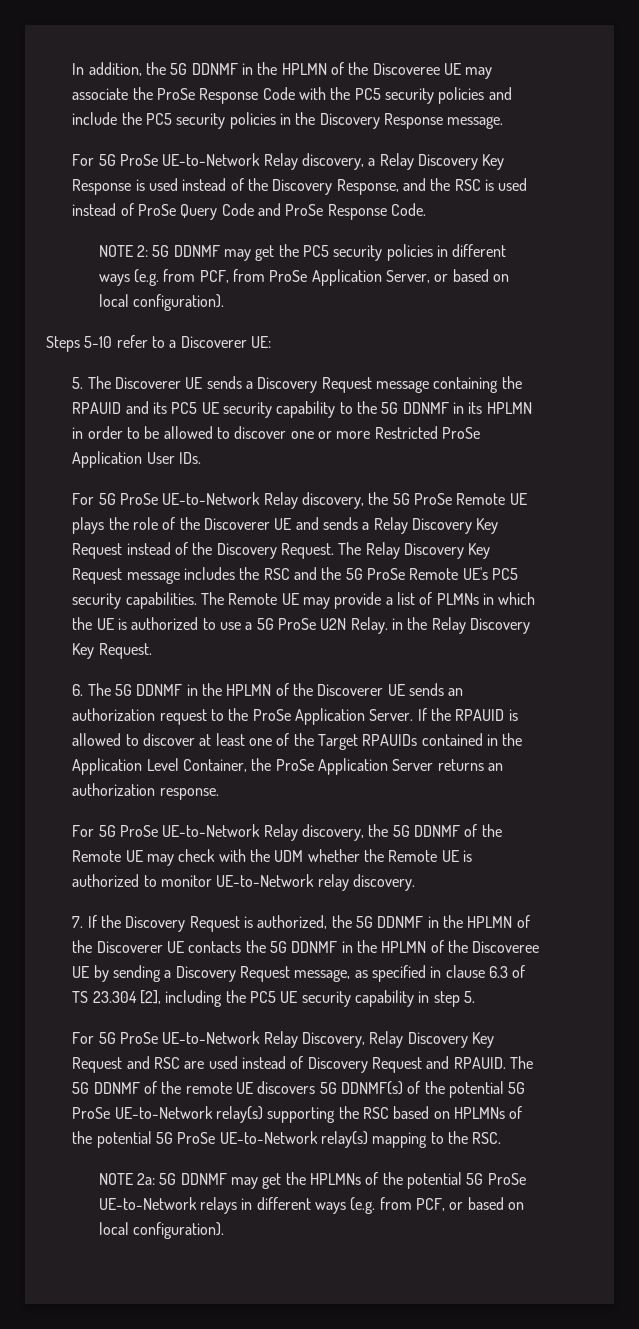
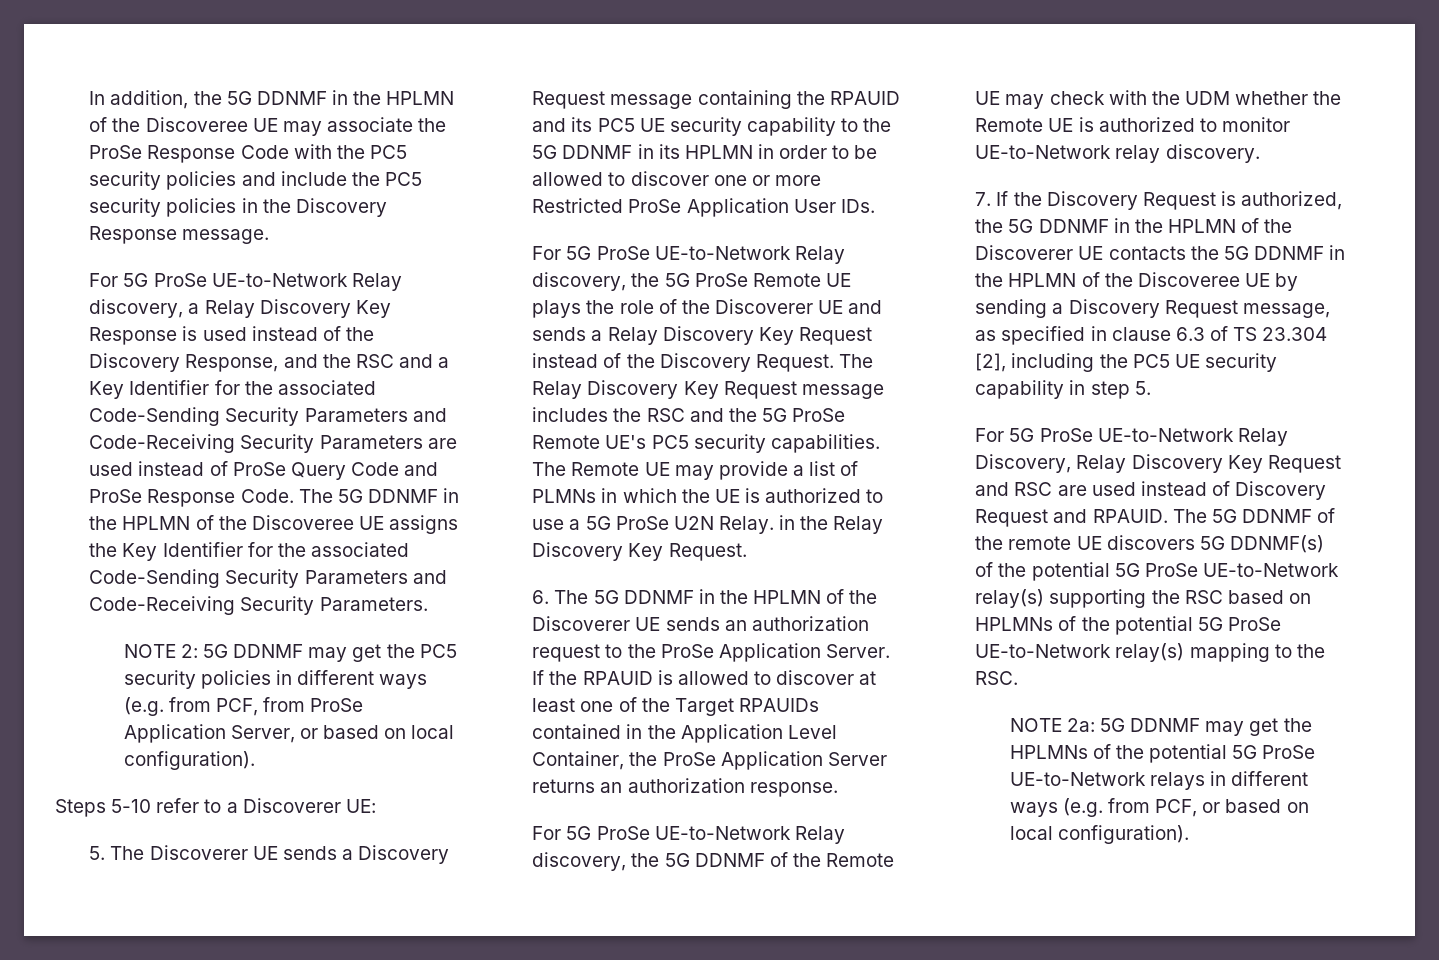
[484,179,494,191] is -> [399,354,450,368] [89,380,376,399] [89,407,447,426] [89,434,457,453] and a Key Identifier for the associated Code-Sending Security Parameters and Code-Receiving Security Parameters are
(426, 209) none -> [298,488,460,503] [89,515,459,534] [89,542,410,561] [89,569,447,588] [89,596,428,615] The 5G DDNMF in the HPLMN of the Discoveree UE assigns the Key Identifier for the associated Code-Sending Security Parameters and Code-Receiving Security Parameters.

